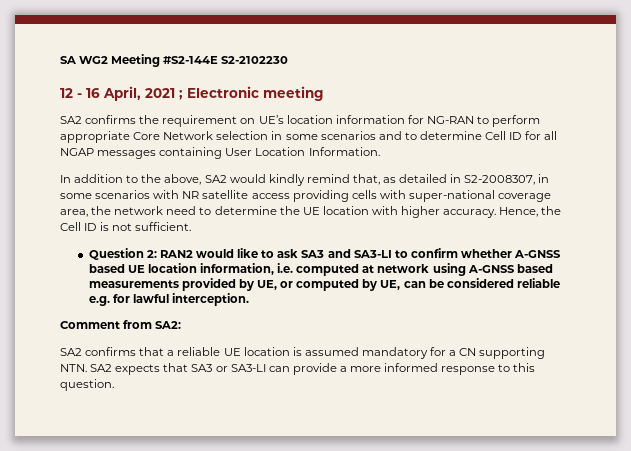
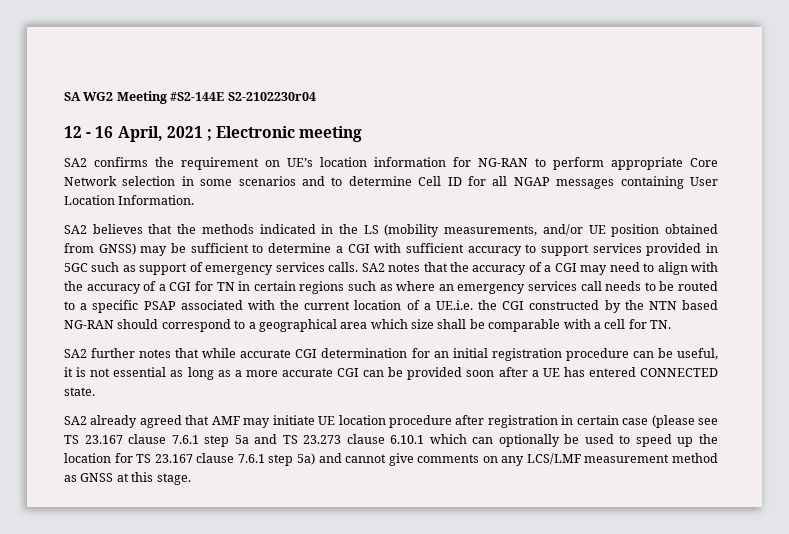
[221,56,289,64] S2-2102230 -> [227,92,316,101] S2-2102230r04
[60,174,550,186] [60,190,552,202] [60,206,562,218] [60,222,192,231] [88,248,562,260] [88,263,553,276] [88,278,560,291] [88,293,250,306] [60,320,182,329] [60,347,546,359] [60,363,536,375] [60,379,114,391] In addition to the above, SA2 would kindly remind that, as detailed in S2-2008307, in some scenarios with NR satellite access providing cells with super-national coverage area, the network need to determine the UE location with higher accuracy. Hence, the Cell ID is not sufficient. // Question 2: RAN2 would like to ask SA3 and SA3-LI to confirm whether A-GNSS based UE location information, i.e. computed at network using A-GNSS based measurements provided by UE, or computed by UE, can be considered reliable e.g. for lawful interception. // Comment from SA2: // SA2 confirms that a reliable UE location is assumed mandatory for a CN supporting NTN. SA2 expects that SA3 or SA3-LI can provide a more informed response to this question. -> [64,224,718,237] [64,243,718,256] [64,262,719,275] [64,281,719,294] [64,300,718,313] [64,319,671,332] [64,348,719,361] [64,367,719,380] [64,387,95,396] [64,415,718,428] [64,434,718,447] [64,453,718,466] [64,472,191,485] SA2 believes that the methods indicated in the LS (mobility measurements, and/or UE position obtained from GNSS) may be sufficient to determine a CGI with sufficient accuracy to support services provided in 5GC such as support of emergency services calls. SA2 notes that the accuracy of a CGI may need to align with the accuracy of a CGI for TN in certain regions such as where an emergency services call needs to be routed to a specific PSAP associated with the current location of a UE.i.e. the CGI constructed by the NTN based NG-RAN should correspond to a geographical area which size shall be comparable with a cell for TN. // SA2 further notes that while accurate CGI determination for an initial registration procedure can be useful, it is not essential as long as a more accurate CGI can be provided soon after a UE has entered CONNECTED state. // SA2 already agreed that AMF may initiate UE location procedure after registration in certain case (please see TS 23.167 clause 7.6.1 step 5a and TS 23.273 clause 6.10.1 which can optionally be used to speed up the location for TS 23.167 clause 7.6.1 step 5a) and cannot give comments on any LCS/LMF measurement method as GNSS at this stage.

